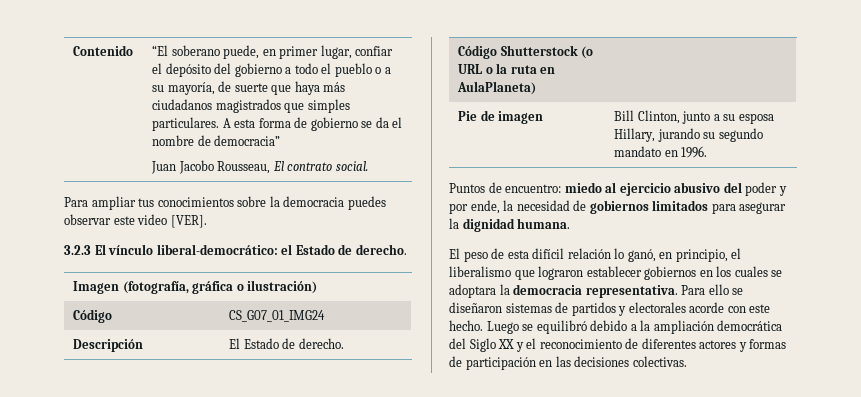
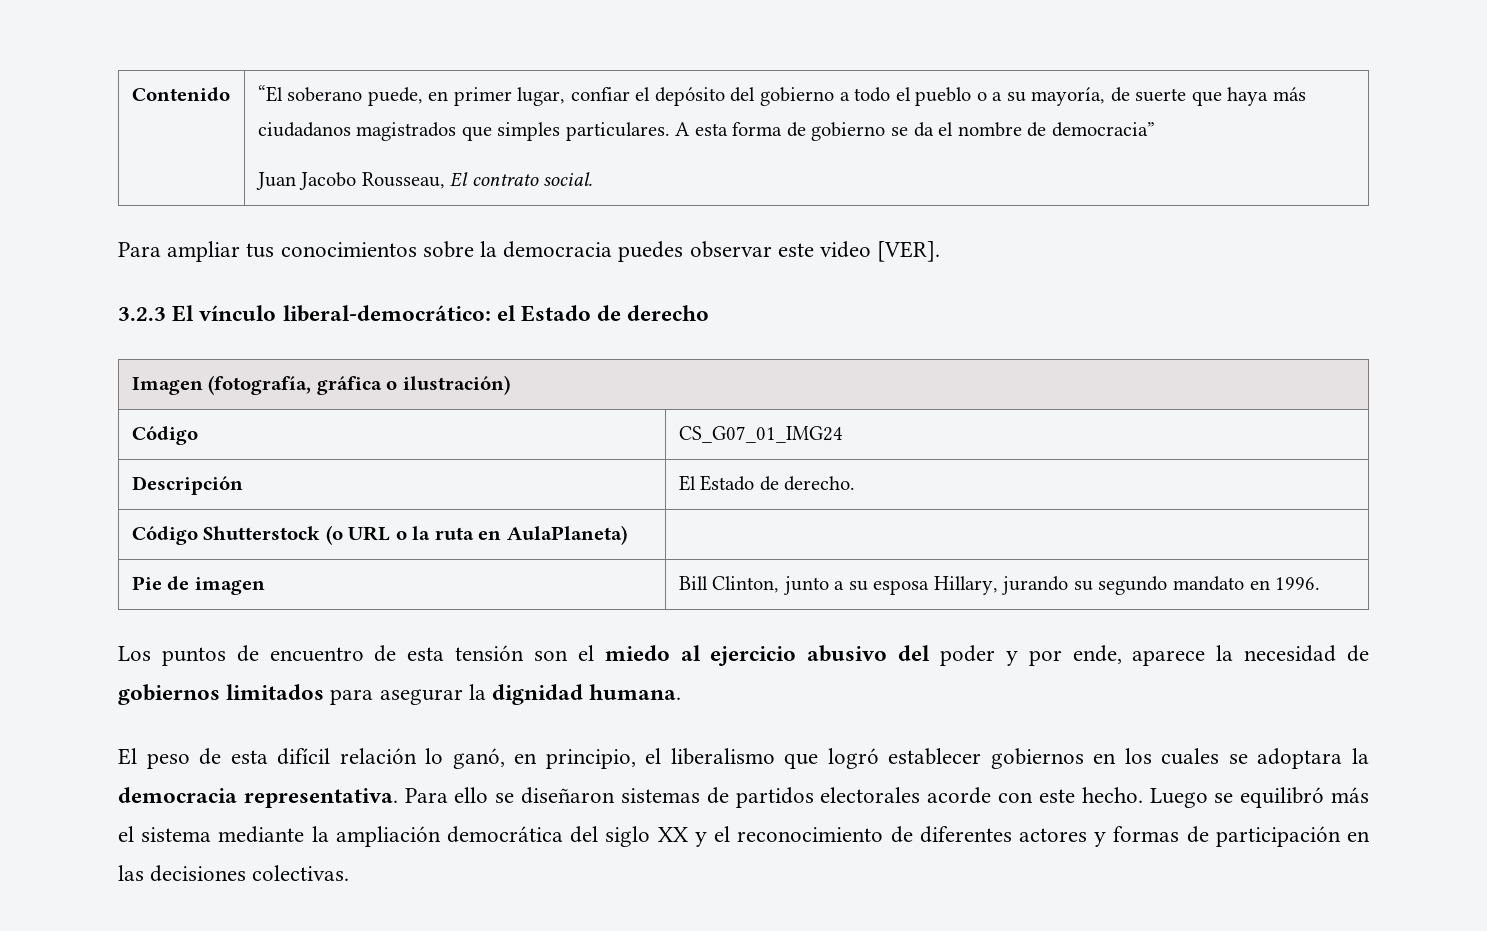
[355,244,407,255] derecho. -> [627,305,710,321] derecho
[449,182,562,193] Puntos de encuentro: -> [118,645,594,666] Los puntos de encuentro de esta tensión son el
(500, 207) none -> [1132,650,1206,666] aparece
[538,266,584,280] lograron -> [827,748,879,769] logró
[618,306,627,316] y -> (814, 797) none
[590,320,637,331] debido a -> [1331,787,1369,803] [118,826,305,843] más el sistema mediante
[469,338,496,352] Siglo -> [605,826,651,847] siglo

